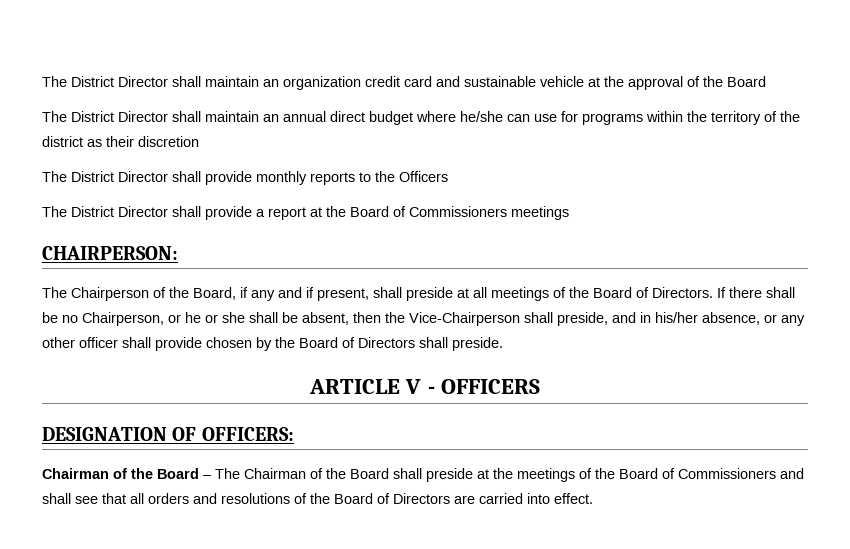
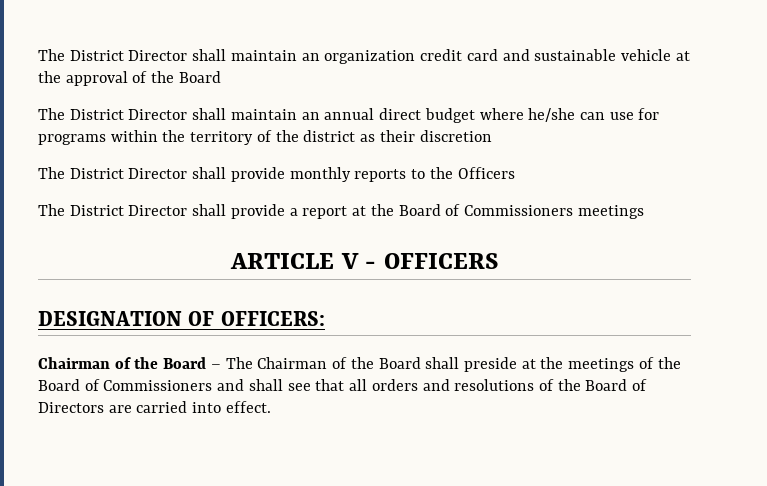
[42,246,178,260] [42,287,795,301] [42,312,805,326] [42,337,503,351] // CHAIRPERSON: // The Chairperson of the Board, if any and if present, shall preside at all meetings of the Board of Directors. If there shall be no Chairperson, or he or she shall be absent, then the Vice-Chairperson shall preside, and in his/her absence, or any other officer shall provide chosen by the Board of Directors shall preside. -> (644, 212) none

